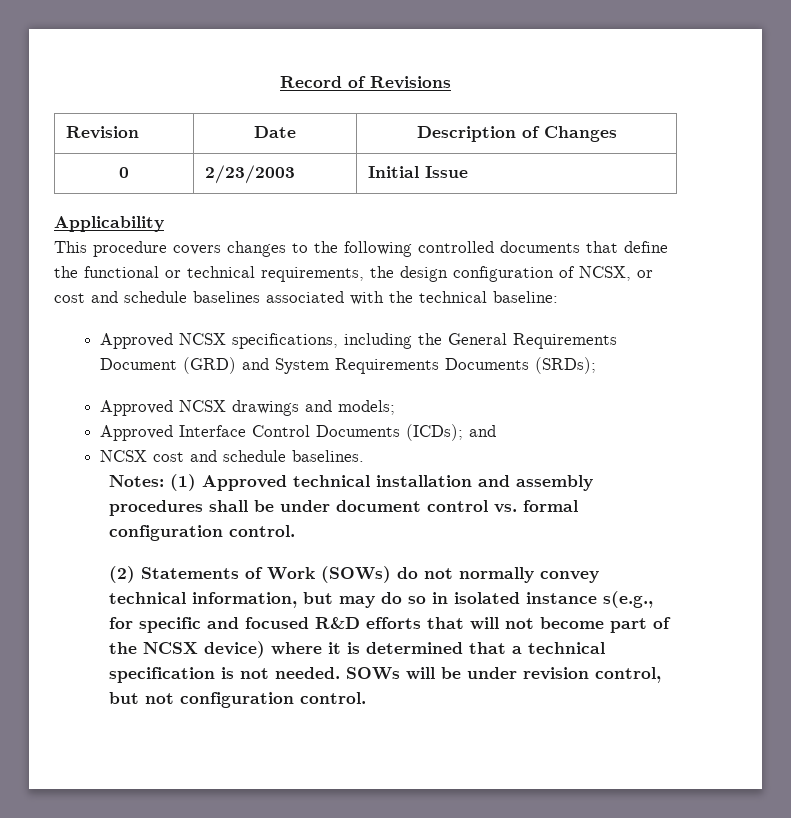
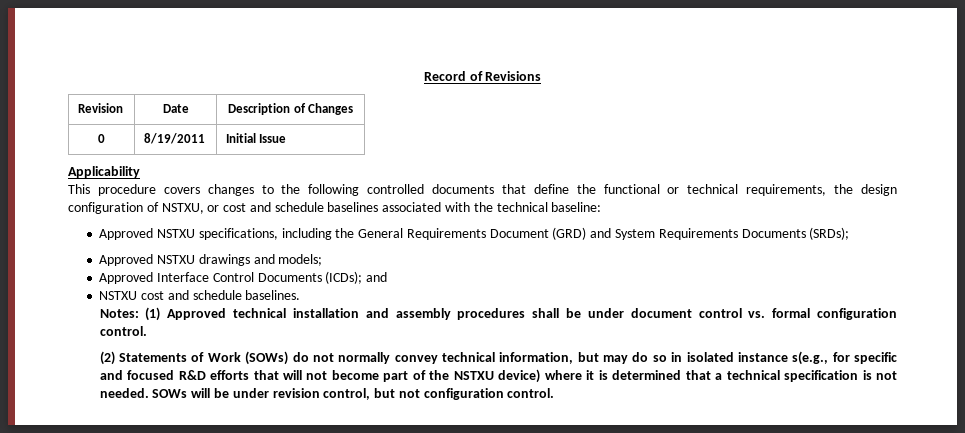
[204,165,295,184] 2/23/2003 -> [144,133,206,144] 8/19/2011
[579,266,631,281] NCSX, -> [161,203,204,214] NSTXU,
[178,333,226,345] NCSX -> [157,229,196,238] NSTXU
[178,400,226,412] NCSX -> [157,255,196,264] NSTXU
[99,450,147,462] NCSX -> [99,291,138,300] NSTXU
[143,642,199,654] NCSX -> [453,371,494,380] NSTXU

